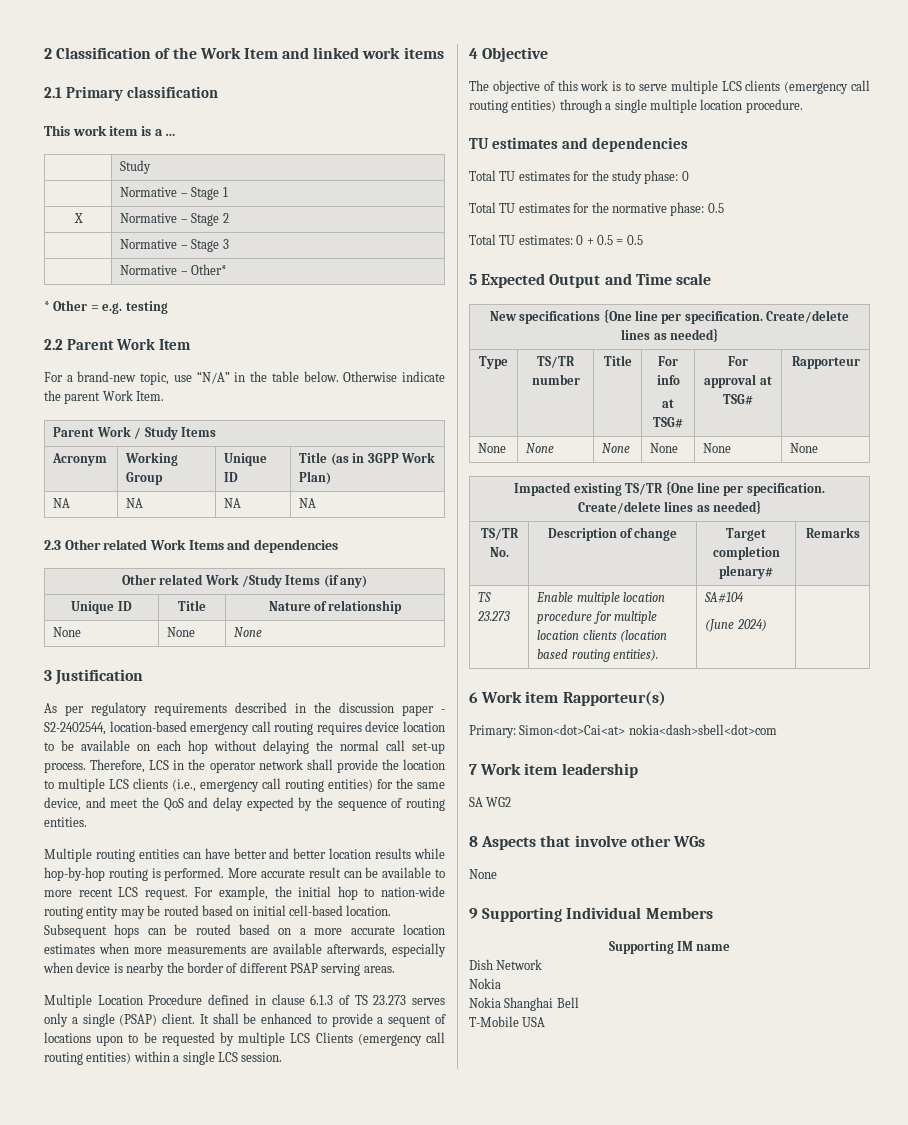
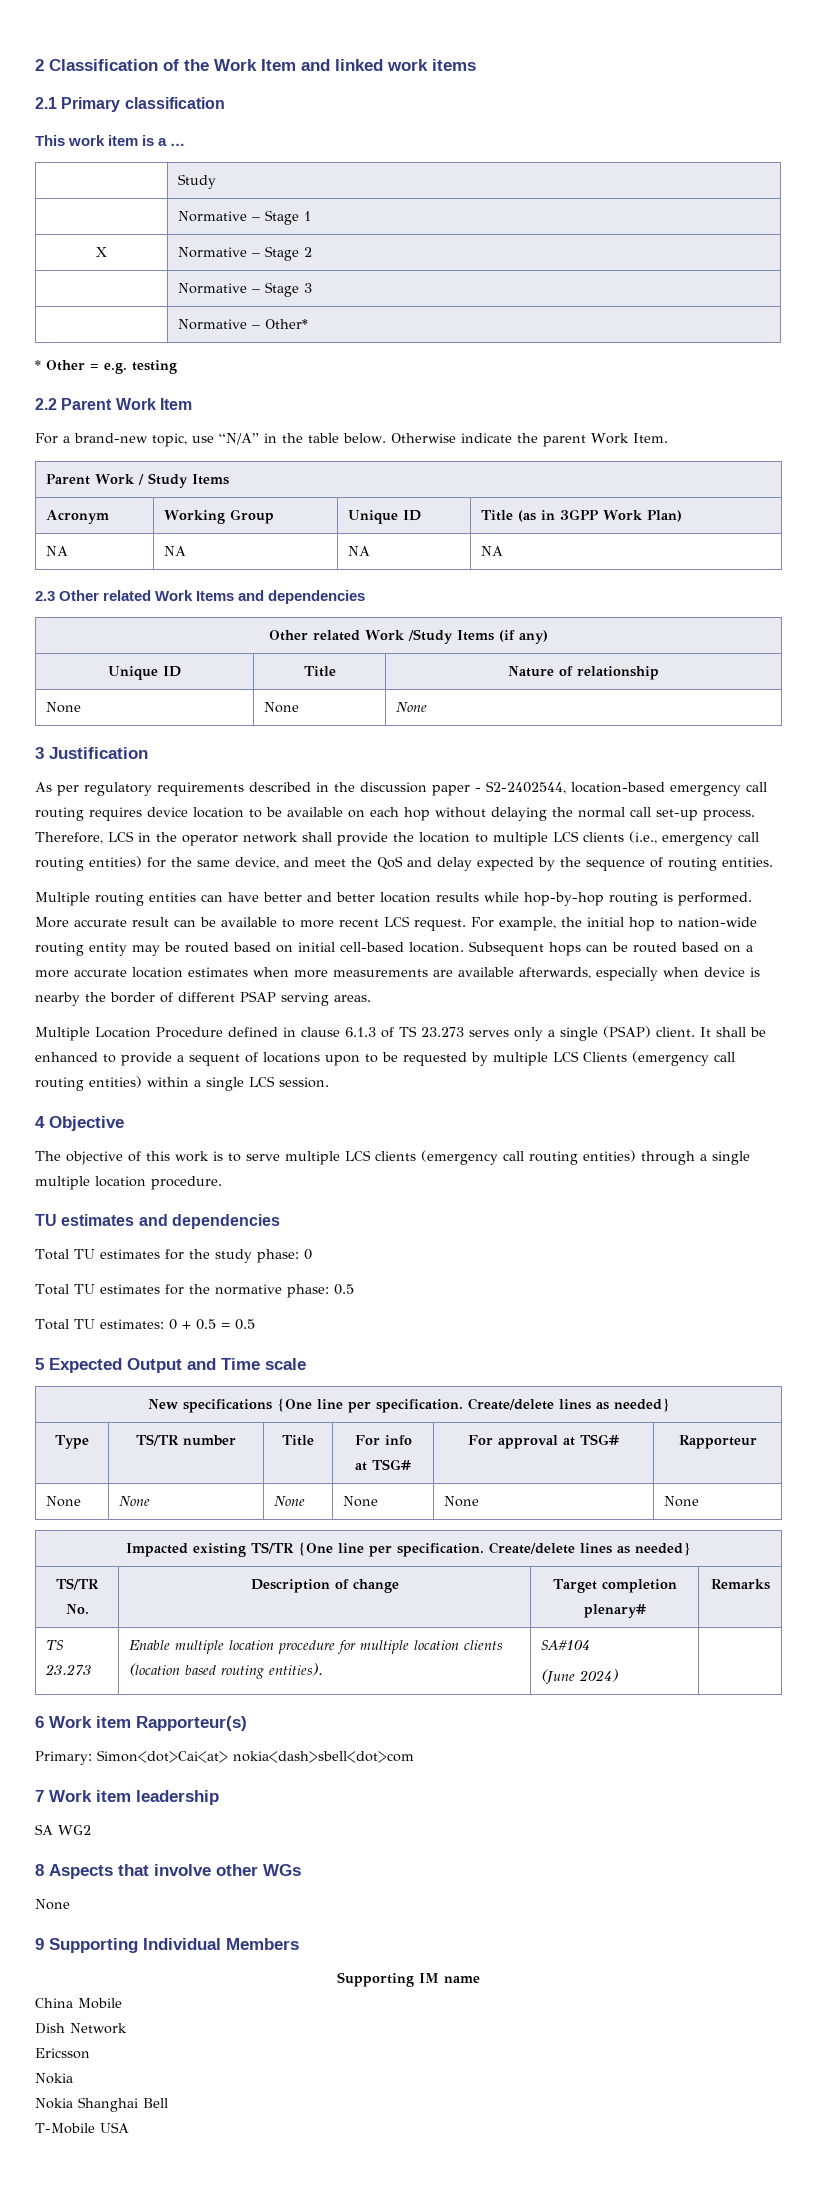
(731, 947) none -> [35,1998,122,2009] // China Mobile
(543, 964) none -> [35,2048,90,2059] // Ericsson

